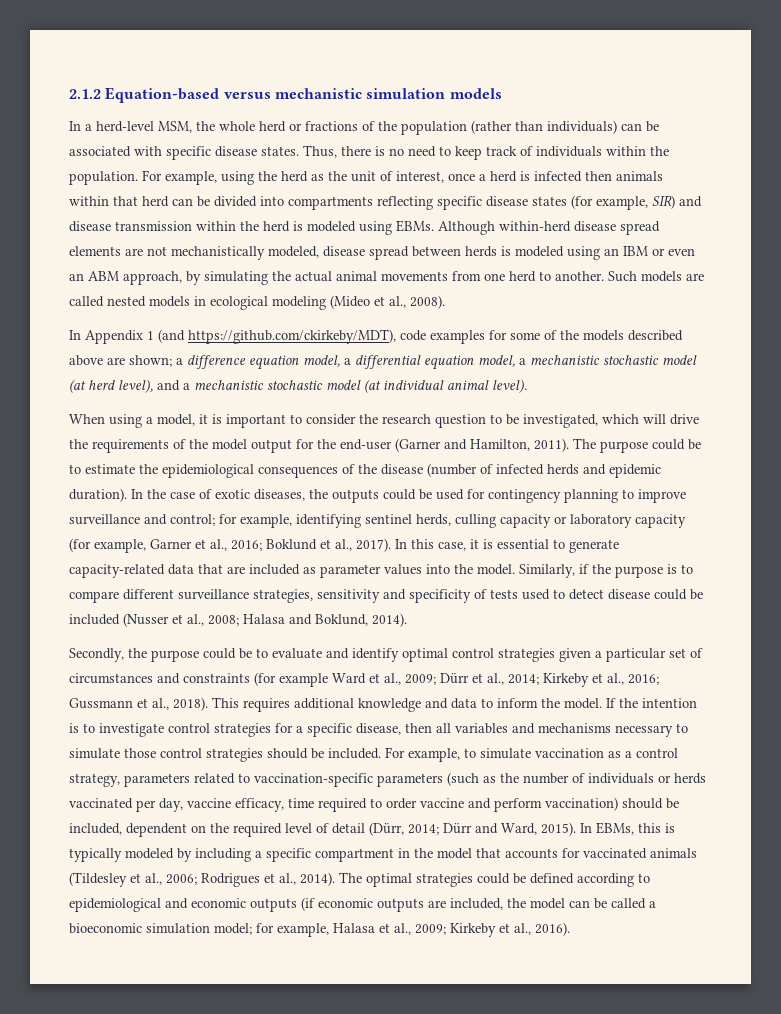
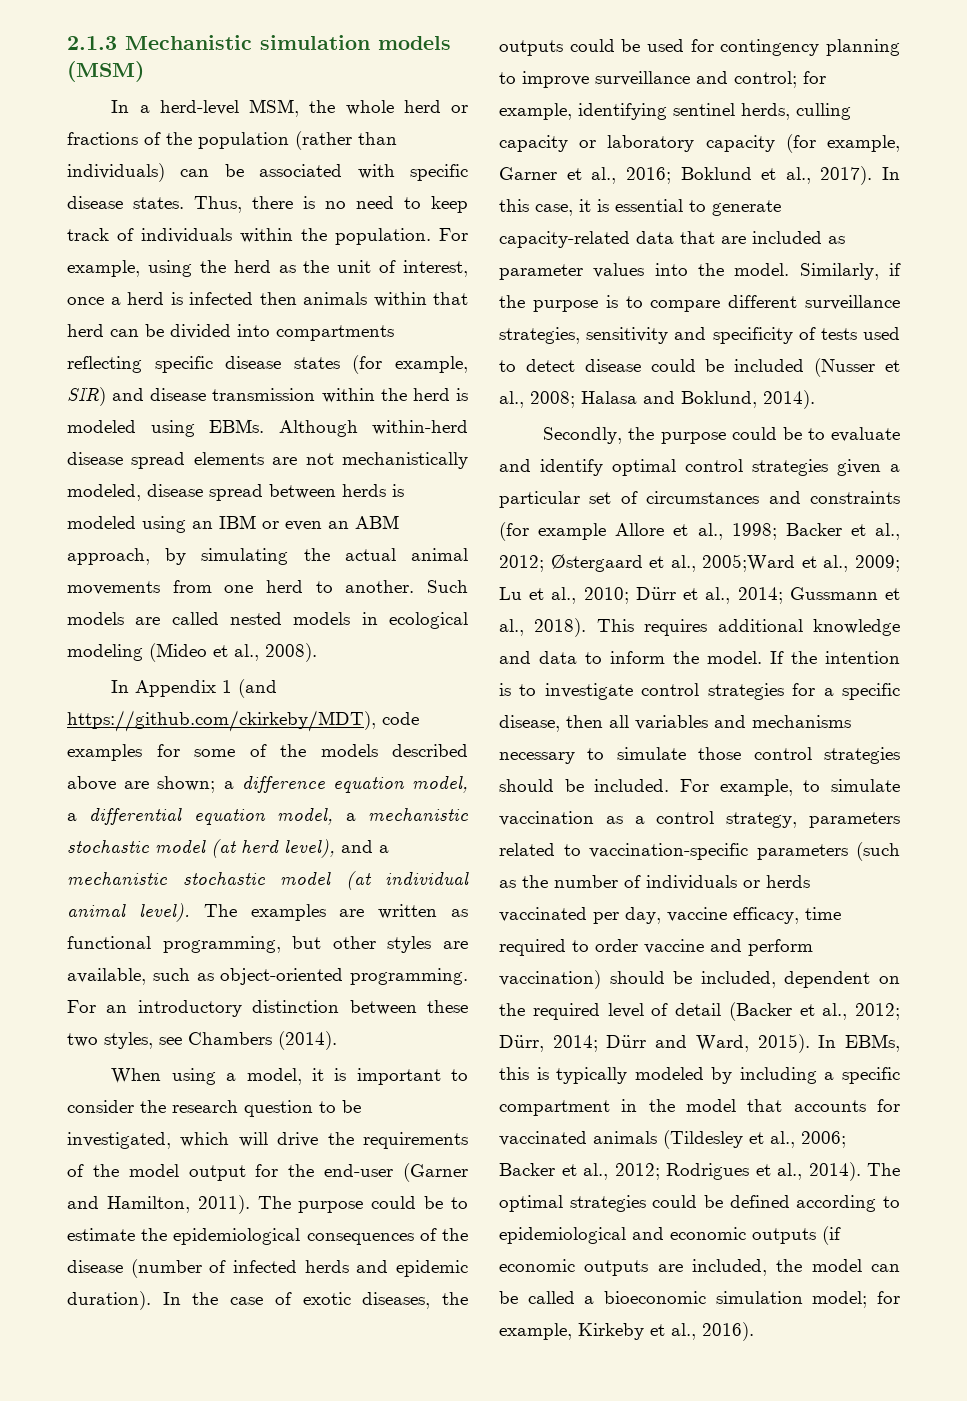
[69,87,362,103] 2.1.2 Equation-based versus mechanistic -> [67,35,252,50] 2.1.3 Mechanistic
(502, 93) none -> [67,61,144,82] (MSM)
(527, 386) none -> [203,904,468,921] [67,936,469,953] [67,968,468,985] [67,1000,468,1017] [67,1031,337,1050] The examples are written as functional programming, but other styles are available, such as object-oriented programming. For an introductory distinction between these two styles, see Chambers (2014).
[332,673,659,687] Ward et al., 2009; Dürr et al., 2014; Kirkeby et al., 2016; -> [615,523,900,540] [499,554,900,572] [499,587,783,604] Allore et al., 1998; Backer et al., 2012; Østergaard et al., 2005;Ward et al., 2009; Lu et al., 2010; Dürr et al., 2014;
[369,822,404,836] (Dürr, -> [728,1002,900,1021] [499,1035,544,1052] (Backer et al., 2012; Dürr,
(197, 879) none -> [499,1163,660,1180] Backer et al., 2012;
[333,923,446,935] Halasa et al., 2009; -> (572, 1331) none

